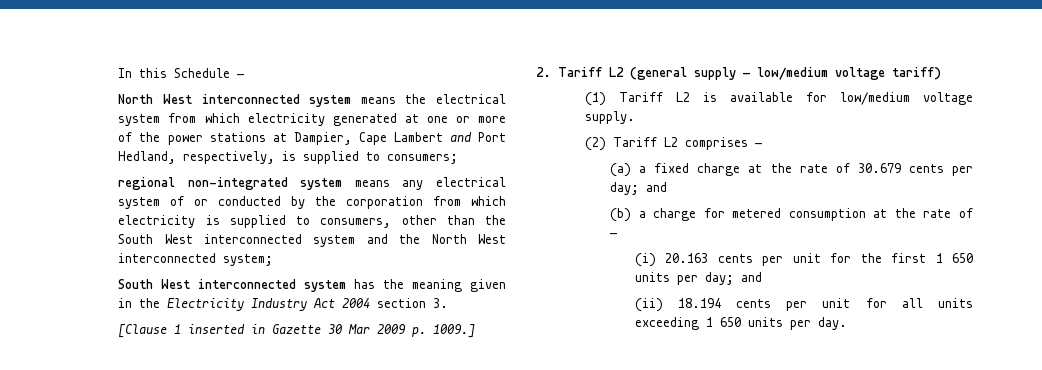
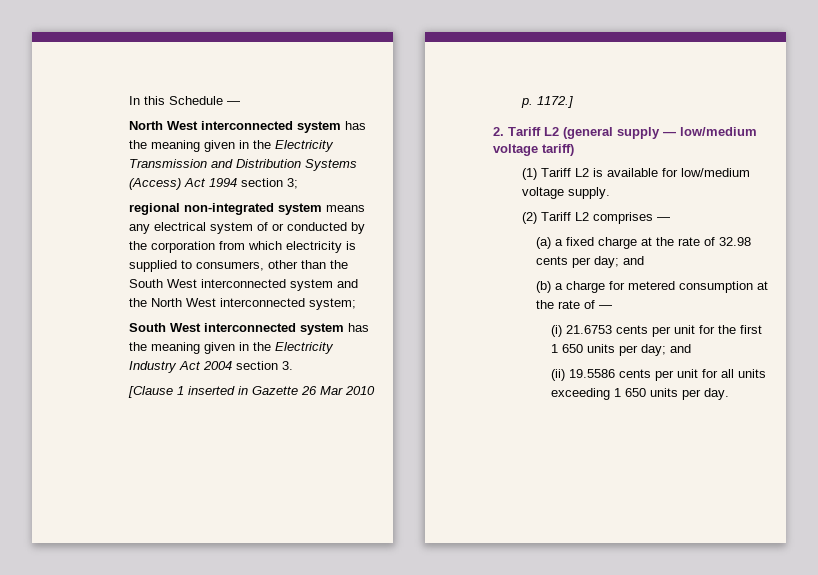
[360,94,507,104] [118,113,507,126] [118,132,506,145] [118,151,459,164] means the electrical system from which electricity generated at one or more of the power stations at Dampier, Cape Lambert and Port Hedland, respectively, is supplied to consumers; -> [344,121,366,130] [128,140,334,152] [128,159,357,171] [128,178,298,190] has the meaning given in the Electricity Transmission and Distribution Systems (Access) Act 1994 section 3;
[328,324,476,338] 30 Mar 2009 p. 1009.] -> [300,386,375,395] [520,96,573,108] 26 Mar 2010 p. 1172.]
[857,163,901,173] 30.679 -> [719,237,752,246] 32.98
[665,253,709,263] 20.163 -> [565,325,612,334] 21.6753
[677,298,721,308] 18.194 -> [568,369,615,378] 19.5586

